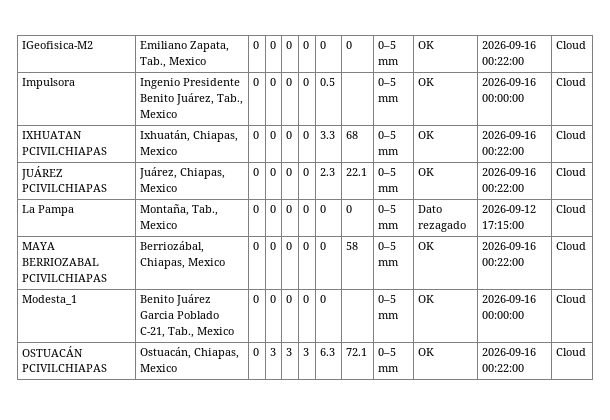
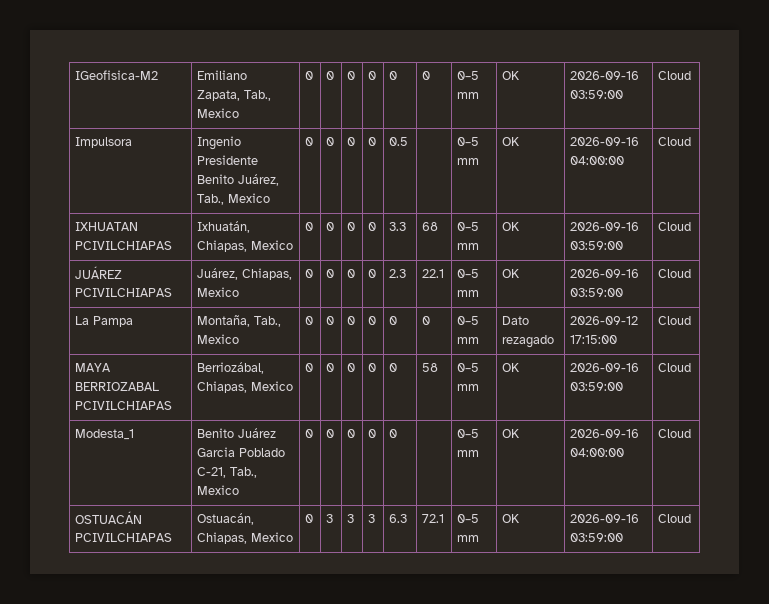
[481,57,524,65] 00:22:00 -> [570,90,624,99] 03:59:00
[481,94,524,102] 00:00:00 -> [570,156,625,165] 04:00:00
[481,147,524,155] 00:22:00 -> [570,241,624,250] 03:59:00
[481,184,524,192] 00:22:00 -> [570,288,624,297] 03:59:00
[481,258,524,266] 00:22:00 -> [570,382,624,391] 03:59:00
[481,311,524,319] 00:00:00 -> [570,448,625,457] 04:00:00
[481,364,524,372] 00:22:00 -> [570,533,624,542] 03:59:00

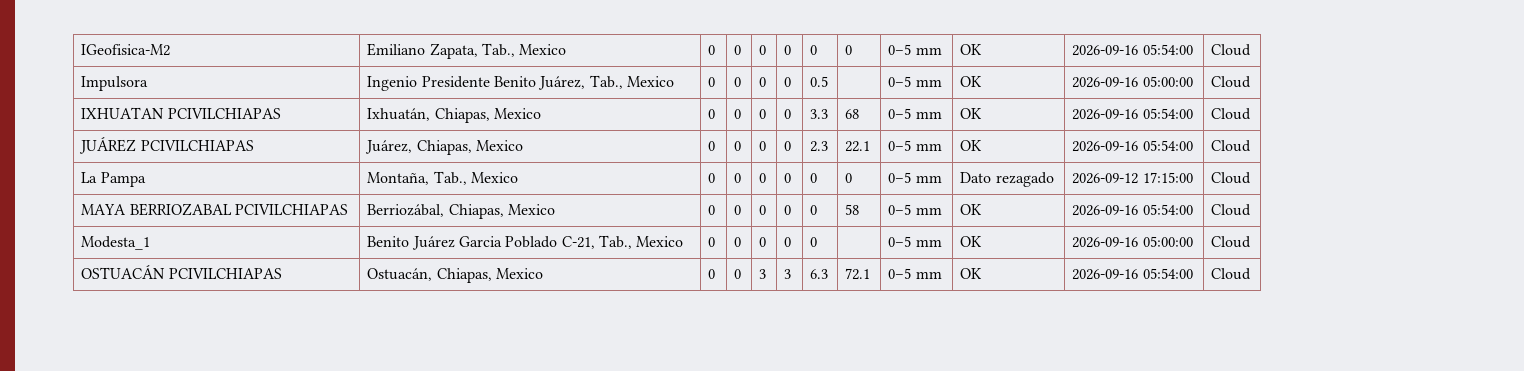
[570,90,624,99] 03:59:00 -> [1142,44,1193,55] 05:54:00
[570,156,625,165] 04:00:00 -> [1142,76,1193,87] 05:00:00
[570,241,624,250] 03:59:00 -> [1142,108,1193,119] 05:54:00
[570,288,624,297] 03:59:00 -> [1142,140,1193,151] 05:54:00
[570,382,624,391] 03:59:00 -> [1142,204,1193,215] 05:54:00
[570,448,625,457] 04:00:00 -> [1142,236,1193,247] 05:00:00
[326,514,334,523] 3 -> [734,269,742,279] 0
[570,533,624,542] 03:59:00 -> [1142,268,1193,279] 05:54:00

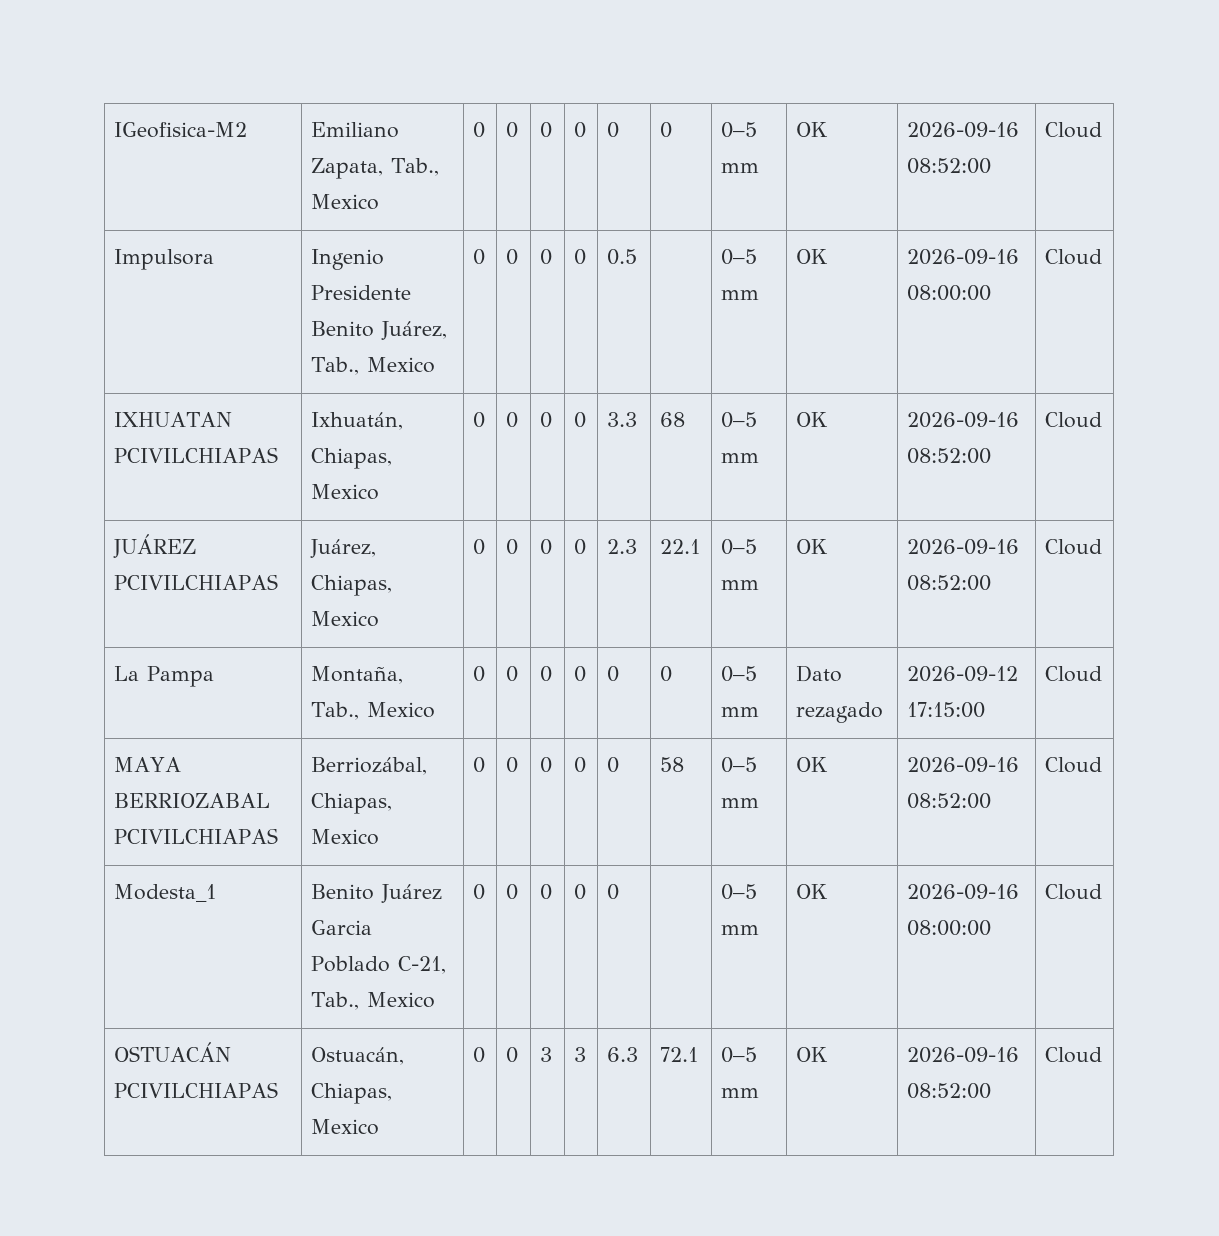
[1142,44,1193,55] 05:54:00 -> [907,158,992,174] 08:52:00
[1142,76,1193,87] 05:00:00 -> [907,285,992,301] 08:00:00
[1142,108,1193,119] 05:54:00 -> [907,448,992,464] 08:52:00
[1142,140,1193,151] 05:54:00 -> [907,575,992,591] 08:52:00
[1142,204,1193,215] 05:54:00 -> [907,793,992,809] 08:52:00
[1142,236,1193,247] 05:00:00 -> [907,920,992,936] 08:00:00
[1142,268,1193,279] 05:54:00 -> [907,1083,992,1099] 08:52:00

